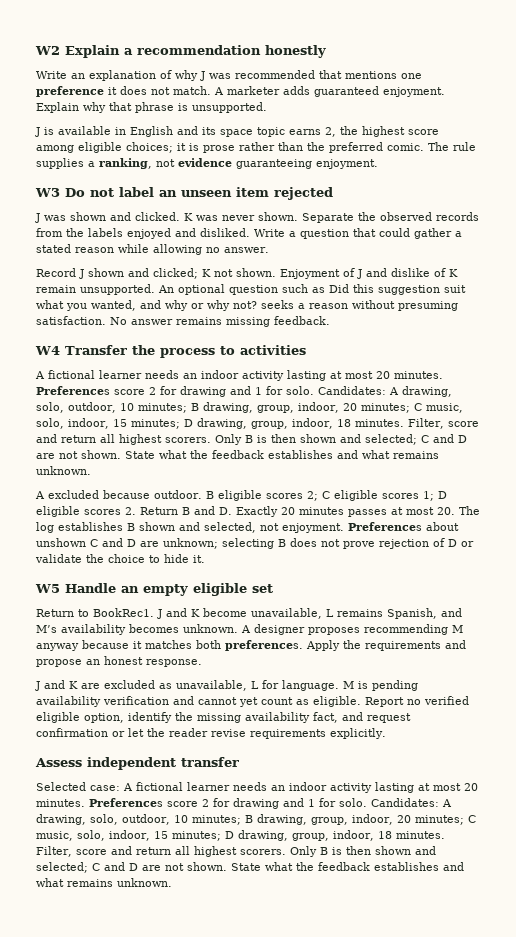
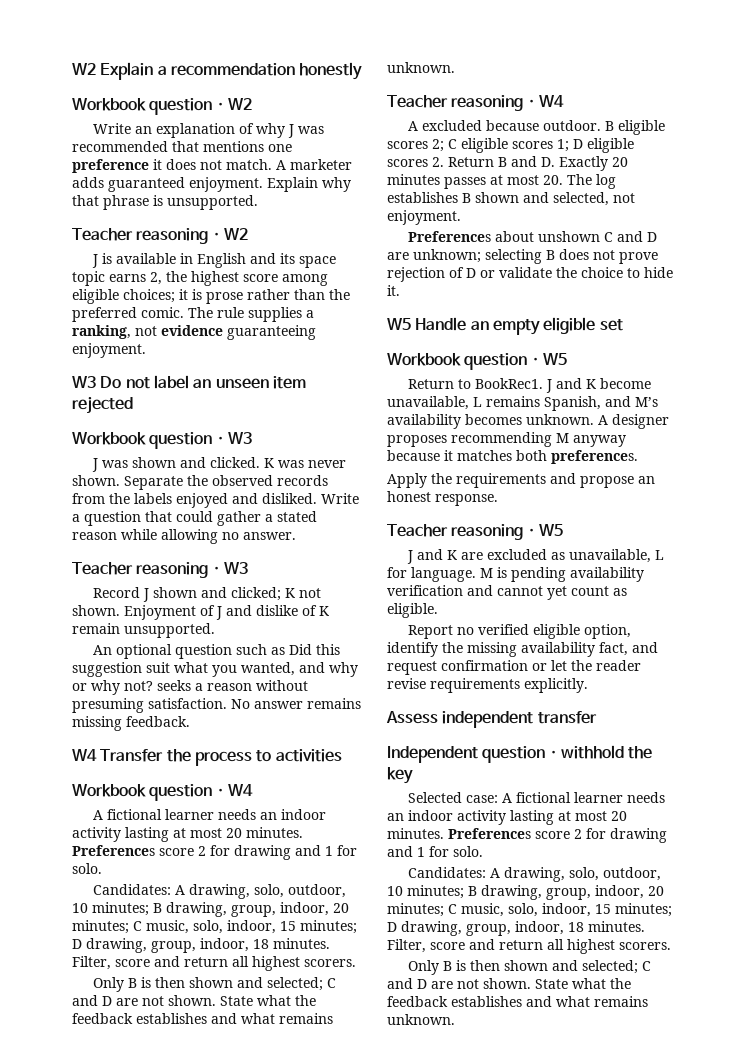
(326, 51) none -> [72,98,252,115] // Workbook question · W2
(267, 107) none -> [72,228,248,244] // Teacher reasoning · W2
(333, 193) none -> [72,432,252,449] // Workbook question · W3
(269, 250) none -> [72,562,248,578] // Teacher reasoning · W3
(155, 289) none -> (215, 630) //
(306, 350) none -> [72,784,253,801] // Workbook question · W4
(314, 390) none -> (102, 868) //
(211, 440) none -> (356, 963) //
(91, 470) none -> [387,95,564,111] // Teacher reasoning · W4
(344, 528) none -> (461, 217) //
(273, 588) none -> [387,353,567,370] // Workbook question · W5
(303, 645) none -> (638, 457) //
(202, 663) none -> [387,524,563,540] // Teacher reasoning · W5
(361, 701) none -> (438, 610) //
(239, 762) none -> [387,745,653,763] [387,767,413,784] // Independent question · withhold the key
(367, 802) none -> (483, 851) //
(286, 852) none -> (671, 946) //

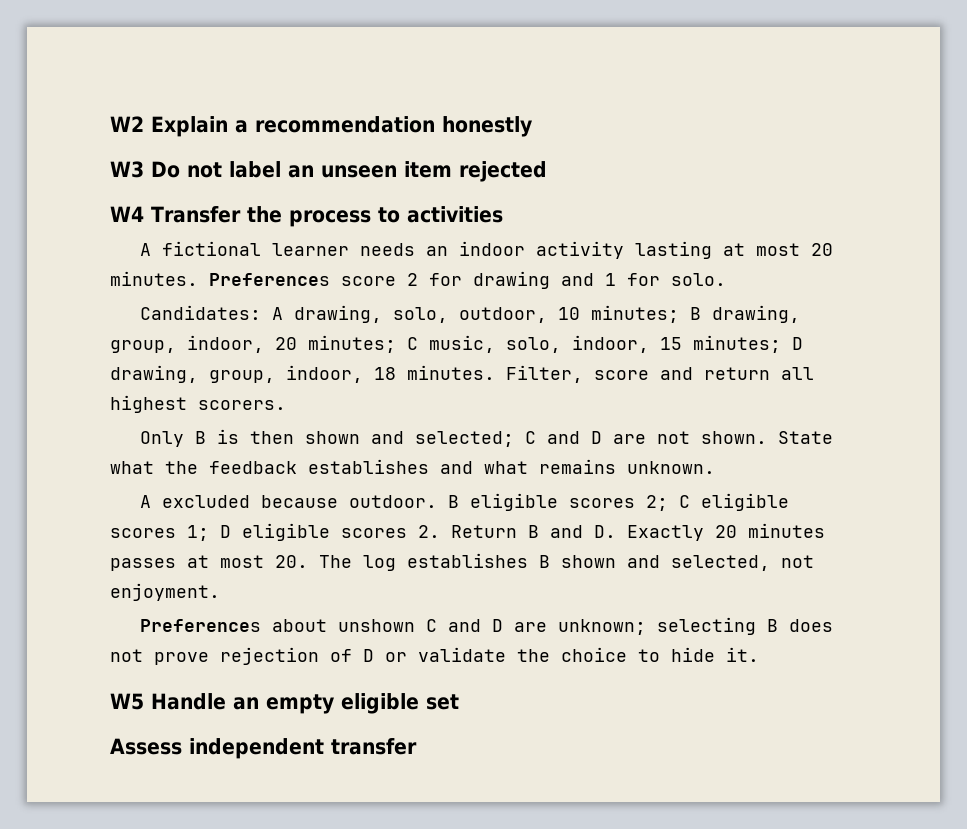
[72,98,252,115] [92,123,324,138] [72,141,292,152] [72,159,352,173] [72,177,351,192] [72,195,258,210] [72,228,248,244] [91,253,336,268] [72,271,328,286] [72,289,350,304] [72,307,314,322] [72,325,316,340] [72,343,146,358] // Workbook question · W2 // Write an explanation of why J was recommended that mentions one preference it does not match. A marketer adds guaranteed enjoyment. Explain why that phrase is unsupported. // Teacher reasoning · W2 // J is available in English and its space topic earns 2, the highest score among eligible choices; it is prose rather than the preferred comic. The rule supplies a ranking, not evidence guaranteeing enjoyment. -> (532, 126) none
[72,432,252,449] [91,457,346,472] [72,475,328,490] [72,493,359,508] [72,511,317,526] [72,529,296,544] [72,562,248,578] [92,587,321,602] [72,605,329,620] [72,623,215,638] [92,644,340,659] [72,662,358,677] [72,680,308,695] [72,698,361,713] [72,716,190,731] // Workbook question · W3 // J was shown and clicked. K was never shown. Separate the observed records from the labels enjoyed and disliked. Write a question that could gather a stated reason while allowing no answer. // Teacher reasoning · W3 // Record J shown and clicked; K not shown. Enjoyment of J and dislike of K remain unsupported. // An optional question such as Did this suggestion suit what you wanted, and why or why not? seeks a reason without presuming satisfaction. No answer remains missing feedback. -> (547, 171) none
[72,784,253,801] // Workbook question · W4 -> (503, 214) none
[387,95,564,111] // Teacher reasoning · W4 -> (715, 467) none
[387,353,567,370] [407,378,651,393] [387,396,658,411] [387,414,669,429] [387,432,626,447] [387,450,638,464] [387,473,655,488] [387,491,498,506] [387,524,563,540] [406,549,664,564] [387,567,644,582] [387,585,627,600] [387,603,438,618] [407,624,631,639] [387,642,658,657] [387,660,641,675] [387,678,588,693] [386,711,597,728] [387,745,653,763] [387,767,413,784] [407,792,665,803] [387,810,627,825] [387,828,667,843] [387,846,483,857] [407,867,661,882] [387,885,664,900] [387,903,672,917] [387,921,645,936] [387,939,671,954] [407,960,651,975] [387,978,631,989] [387,996,648,1007] [387,1014,455,1025] Workbook question · W5 // Return to BookRec1. J and K become unavailable, L remains Spanish, and M’s availability becomes unknown. A designer proposes recommending M anyway because it matches both preferences. // Apply the requirements and propose an honest response. // Teacher reasoning · W5 // J and K are excluded as unavailable, L for language. M is pending availability verification and cannot yet count as eligible. // Report no verified eligible option, identify the missing availability fact, and request confirmation or let the reader revise requirements explicitly. // Assess independent transfer // Independent question · withhold the key // Selected case: A fictional learner needs an indoor activity lasting at most 20 minutes. Preferences score 2 for drawing and 1 for solo. // Candidates: A drawing, solo, outdoor, 10 minutes; B drawing, group, indoor, 20 minutes; C music, solo, indoor, 15 minutes; D drawing, group, indoor, 18 minutes. Filter, score and return all highest scorers. // Only B is then shown and selected; C and D are not shown. State what the feedback establishes and what remains unknown. -> [110,738,417,759] Assess independent transfer

